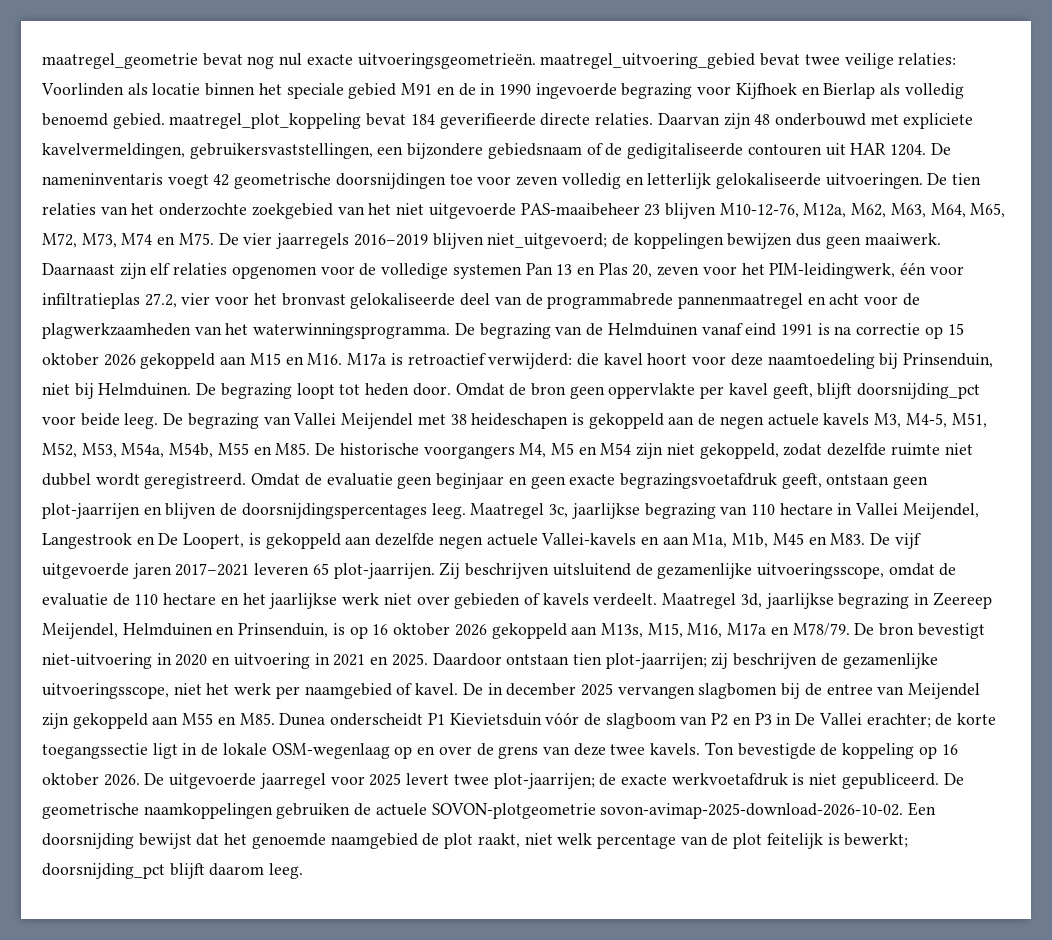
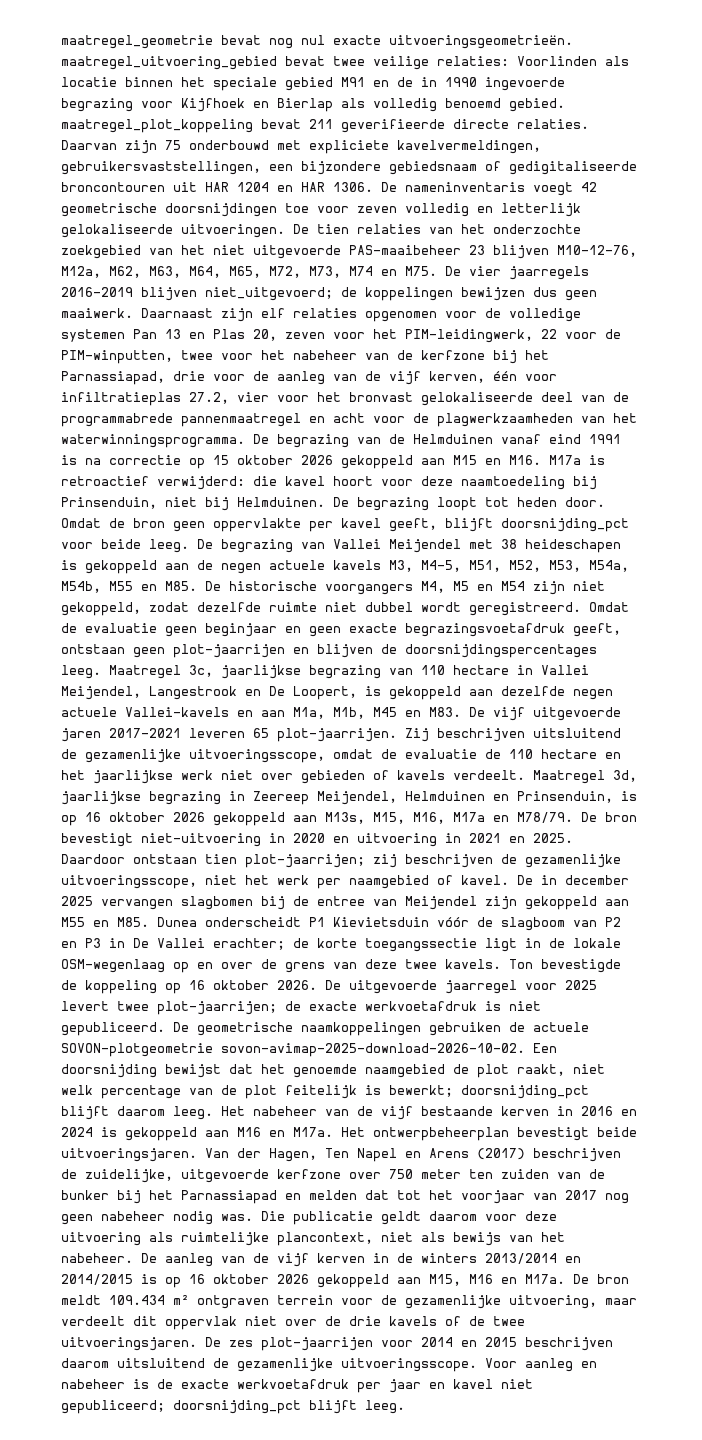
[410,114,435,125] 184 -> [309,119,333,129] 211
[754,114,771,125] 48 -> [165,140,181,150] 75
[605,143,926,159] de gedigitaliseerde contouren uit HAR 1204. -> [509,161,637,175] [61,182,373,192] gedigitaliseerde broncontouren uit HAR 1204 en HAR 1306.
(896, 271) none -> [541,329,621,339] [61,350,549,364] [61,371,485,385] 22 voor de PIM-winputten, twee voor het nabeheer van de kerfzone bij het Parnassiapad, drie voor de aanleg van de vijf kerven,
(304, 871) none -> [221,1106,637,1120] [61,1127,637,1141] [61,1148,621,1162] [61,1169,605,1183] [61,1190,629,1204] [61,1211,557,1225] [61,1232,565,1246] [61,1253,581,1267] [61,1274,629,1288] [61,1295,637,1309] [61,1316,525,1330] [61,1337,613,1351] [61,1358,597,1372] [61,1379,533,1393] [61,1400,405,1414] Het nabeheer van de vijf bestaande kerven in 2016 en 2024 is gekoppeld aan M16 en M17a. Het ontwerpbeheerplan bevestigt beide uitvoeringsjaren. Van der Hagen, Ten Napel en Arens (2017) beschrijven de zuidelijke, uitgevoerde kerfzone over 750 meter ten zuiden van de bunker bij het Parnassiapad en melden dat tot het voorjaar van 2017 nog geen nabeheer nodig was. Die publicatie geldt daarom voor deze uitvoering als ruimtelijke plancontext, niet als bewijs van het nabeheer. De aanleg van de vijf kerven in de winters 2013/2014 en 2014/2015 is op 16 oktober 2026 gekoppeld aan M15, M16 en M17a. De bron meldt 109.434 m² ontgraven terrein voor de gezamenlijke uitvoering, maar verdeelt dit oppervlak niet over de drie kavels of de twee uitvoeringsjaren. De zes plot-jaarrijen voor 2014 en 2015 beschrijven daarom uitsluitend de gezamenlijke uitvoeringsscope. Voor aanleg en nabeheer is de exacte werkvoetafdruk per jaar en kavel niet gepubliceerd; doorsnijding_pct blijft leeg.

